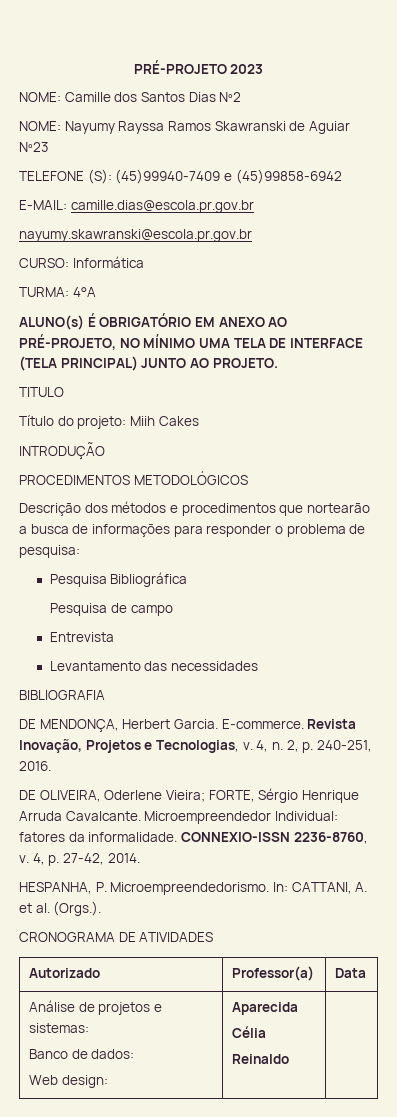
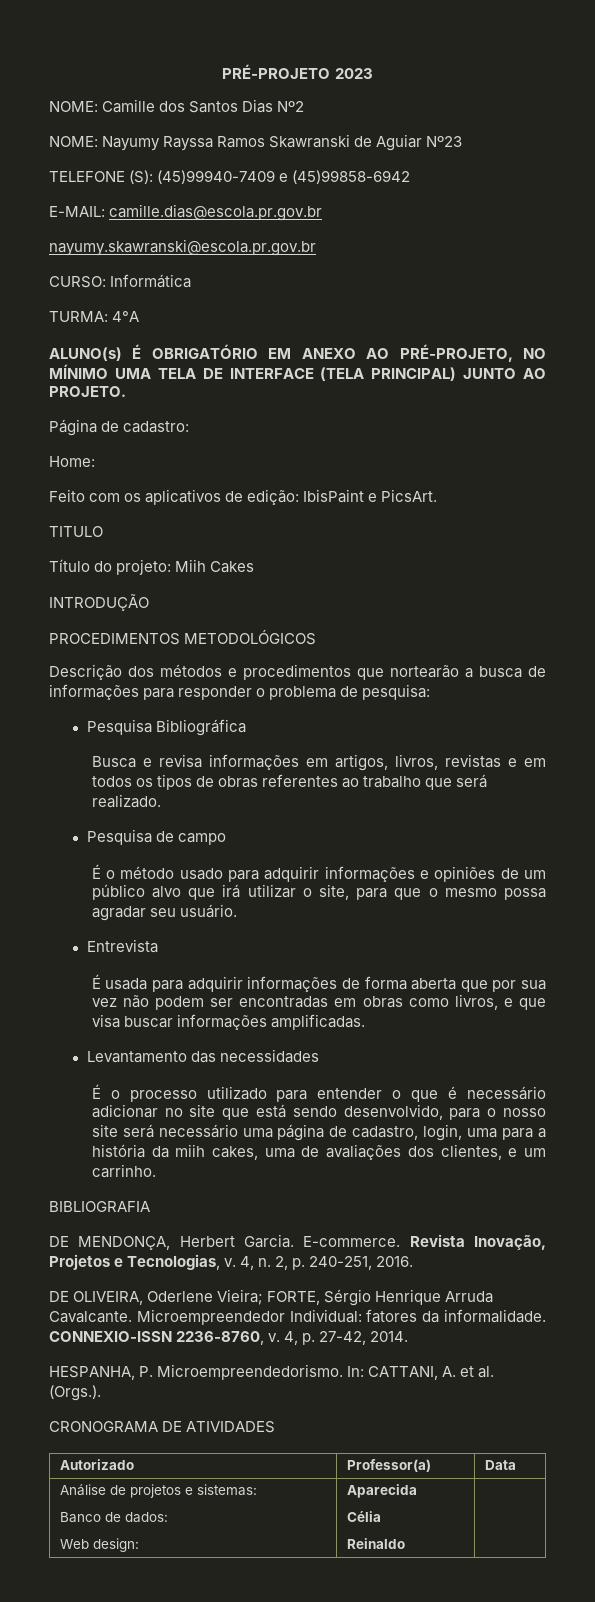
(278, 363) none -> [49,419,190,436] [49,456,95,467] [49,489,438,505] // Página de cadastro: // Home: // Feito com os aplicativos de edição: IbisPaint e PicsArt.
[50,603,173,616] [49,632,114,642] [49,661,258,671] Pesquisa de campo // Entrevista // Levantamento das necessidades -> [91,754,546,771] [91,774,488,790] [91,794,161,808] [86,829,227,845] [91,864,547,882] [91,884,546,900] [91,904,237,921] [86,939,158,953] [91,974,546,992] [91,994,546,1010] [91,1014,365,1030] [86,1049,320,1063] [91,1084,546,1102] [91,1104,547,1120] [91,1124,546,1141] [91,1144,546,1160] [91,1164,156,1178] Busca e revisa informações em artigos, livros, revistas e em todos os tipos de obras referentes ao trabalho que será realizado. // Pesquisa de campo // É o método usado para adquirir informações e opiniões de um público alvo que irá utilizar o site, para que o mesmo possa agradar seu usuário. // Entrevista // É usada para adquirir informações de forma aberta que por sua vez não podem ser encontradas em obras como livros, e que visa buscar informações amplificadas. // Levantamento das necessidades // É o processo utilizado para entender o que é necessário adicionar no site que está sendo desenvolvido, para o nosso site será necessário uma página de cadastro, login, uma para a história da miih cakes, uma de avaliações dos clientes, e um carrinho.

